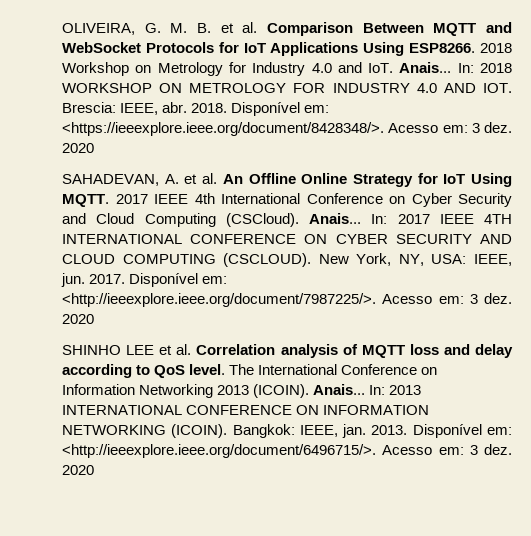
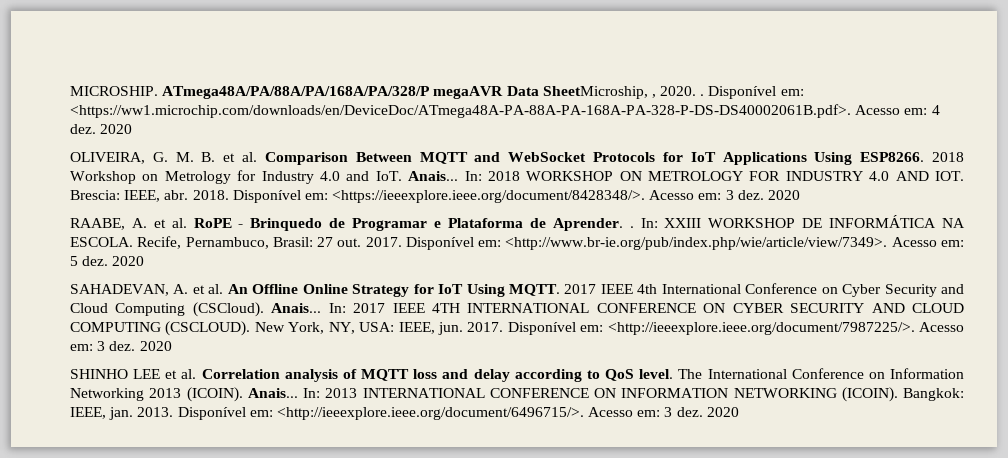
(62, 29) none -> [70,86,804,99] [70,104,940,118] [70,124,133,134] MICROSHIP. ATmega48A/PA/88A/PA/168A/PA/328/P megaAVR Data SheetMicroship, , 2020. . Disponível em: <https://ww1.microchip.com/downloads/en/DeviceDoc/ATmega48A-PA-88A-PA-168A-PA-328-P-DS-DS40002061B.pdf>. Acesso em: 4 dez. 2020 //
(94, 148) none -> [70,215,966,231] [70,236,964,250] [70,256,145,266] // RAABE, A. et al. RoPE - Brinquedo de Programar e Plataforma de Aprender. . In: XXIII WORKSHOP DE INFORMÁTICA NA ESCOLA. Recife, Pernambuco, Brasil: 27 out. 2017. Disponível em: <http://www.br-ie.org/pub/index.php/wie/article/view/7349>. Acesso em: 5 dez. 2020

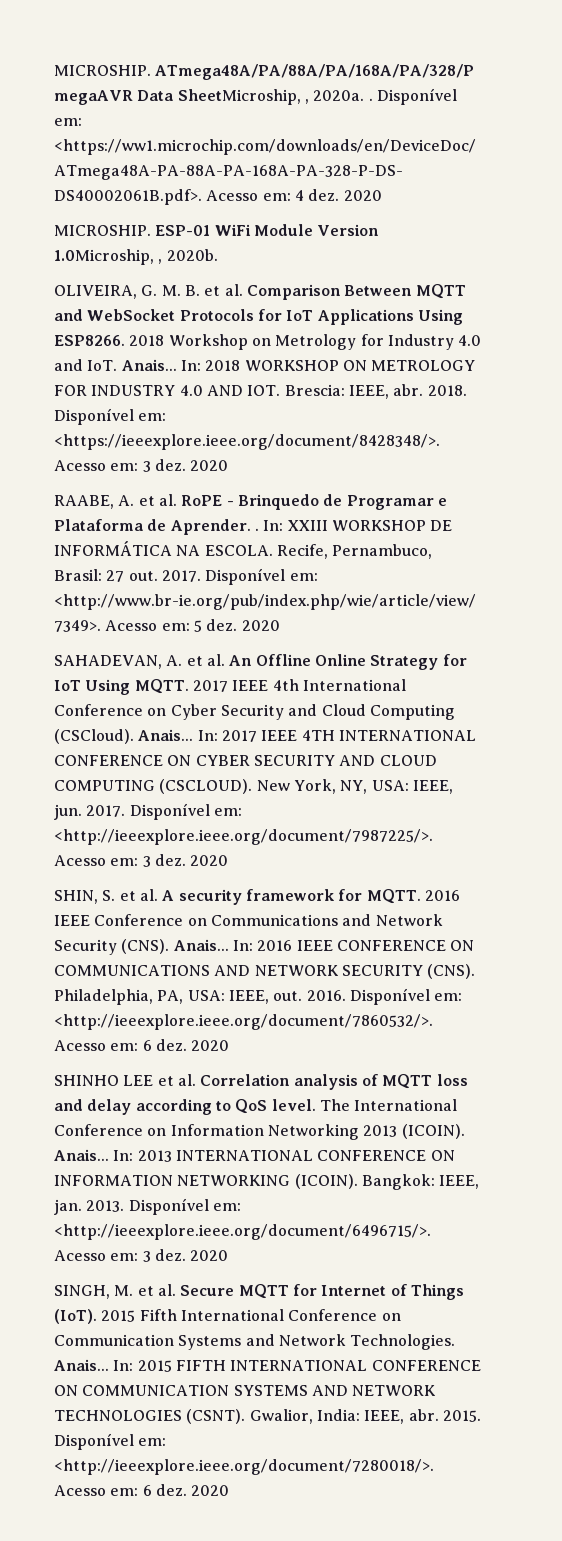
[660,86,697,96] 2020. -> [313,90,365,101] 2020a.
(133, 129) none -> [54,224,380,236] [54,249,218,265] // MICROSHIP. ESP-01 WiFi Module Version 1.0Microship, , 2020b.
(172, 346) none -> [54,889,460,905] [54,914,443,926] [54,939,475,955] [54,964,476,979] [54,988,463,1005] [54,1014,433,1030] [54,1039,230,1051] // SHIN, S. et al. A security framework for MQTT. 2016 IEEE Conference on Communications and Network Security (CNS). Anais... In: 2016 IEEE CONFERENCE ON COMMUNICATIONS AND NETWORK SECURITY (CNS). Philadelphia, PA, USA: IEEE, out. 2016. Disponível em: <http://ieeexplore.ieee.org/document/7860532/>. Acesso em: 6 dez. 2020
(739, 412) none -> [54,1284,464,1300] [54,1309,401,1324] [54,1334,456,1350] [54,1359,481,1372] [54,1385,437,1396] [54,1409,481,1424] [54,1433,167,1450] [54,1459,434,1475] [54,1484,230,1496] // SINGH, M. et al. Secure MQTT for Internet of Things (IoT). 2015 Fifth International Conference on Communication Systems and Network Technologies. Anais... In: 2015 FIFTH INTERNATIONAL CONFERENCE ON COMMUNICATION SYSTEMS AND NETWORK TECHNOLOGIES (CSNT). Gwalior, India: IEEE, abr. 2015. Disponível em: <http://ieeexplore.ieee.org/document/7280018/>. Acesso em: 6 dez. 2020

